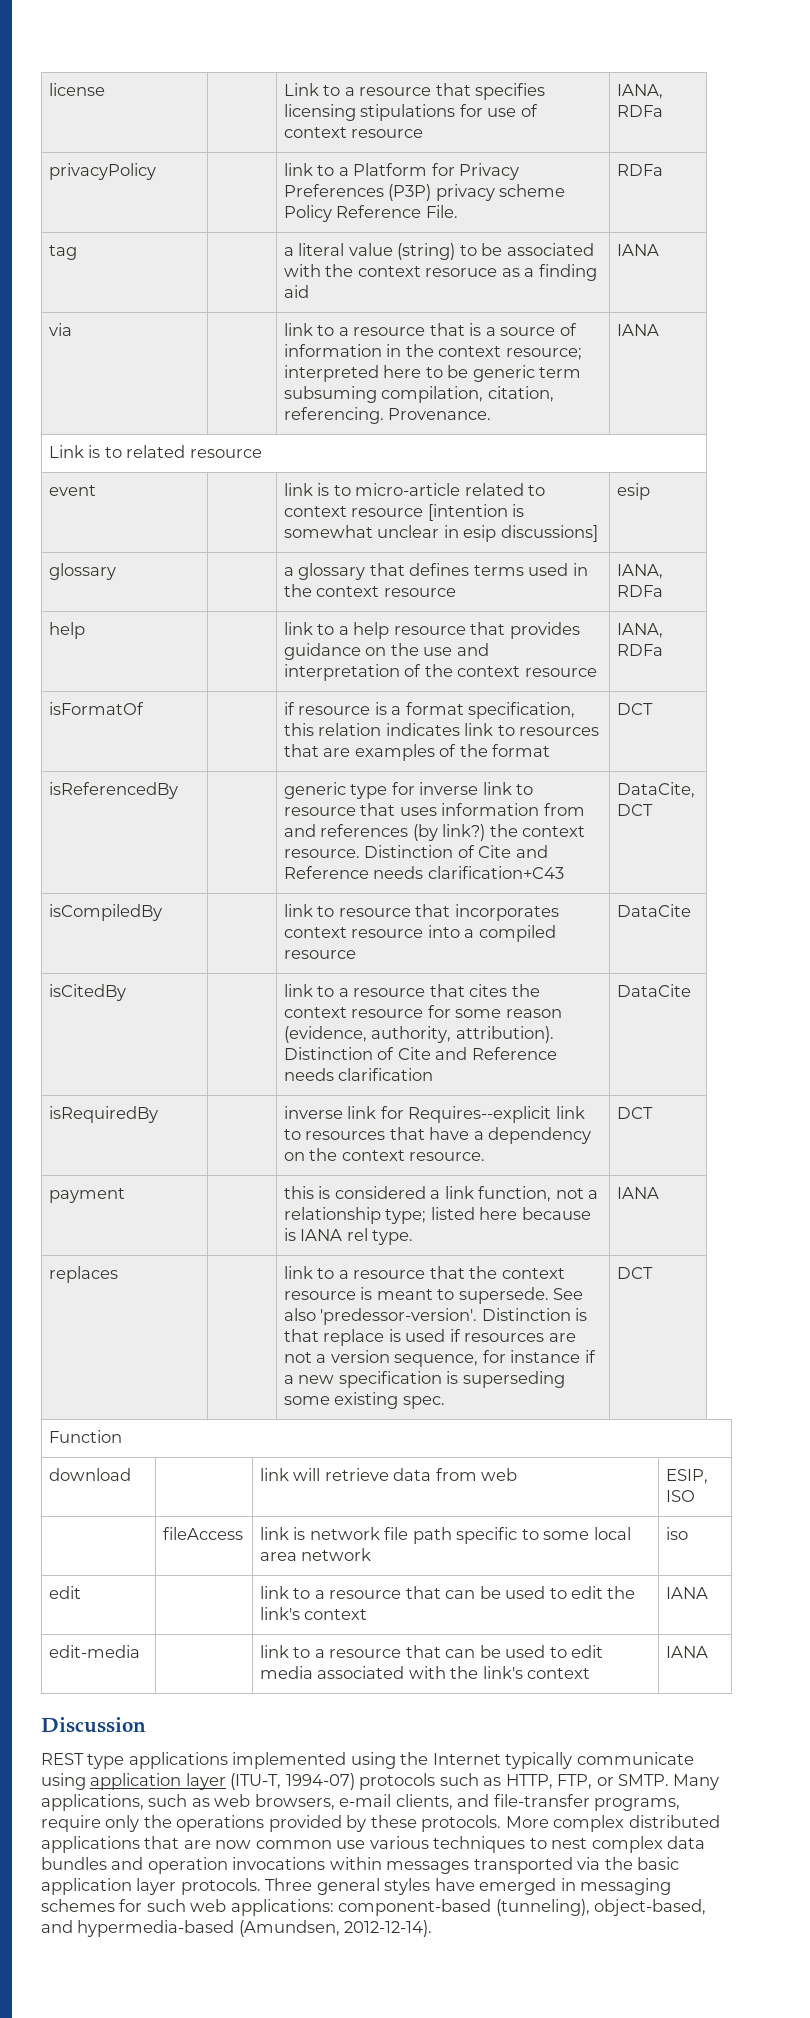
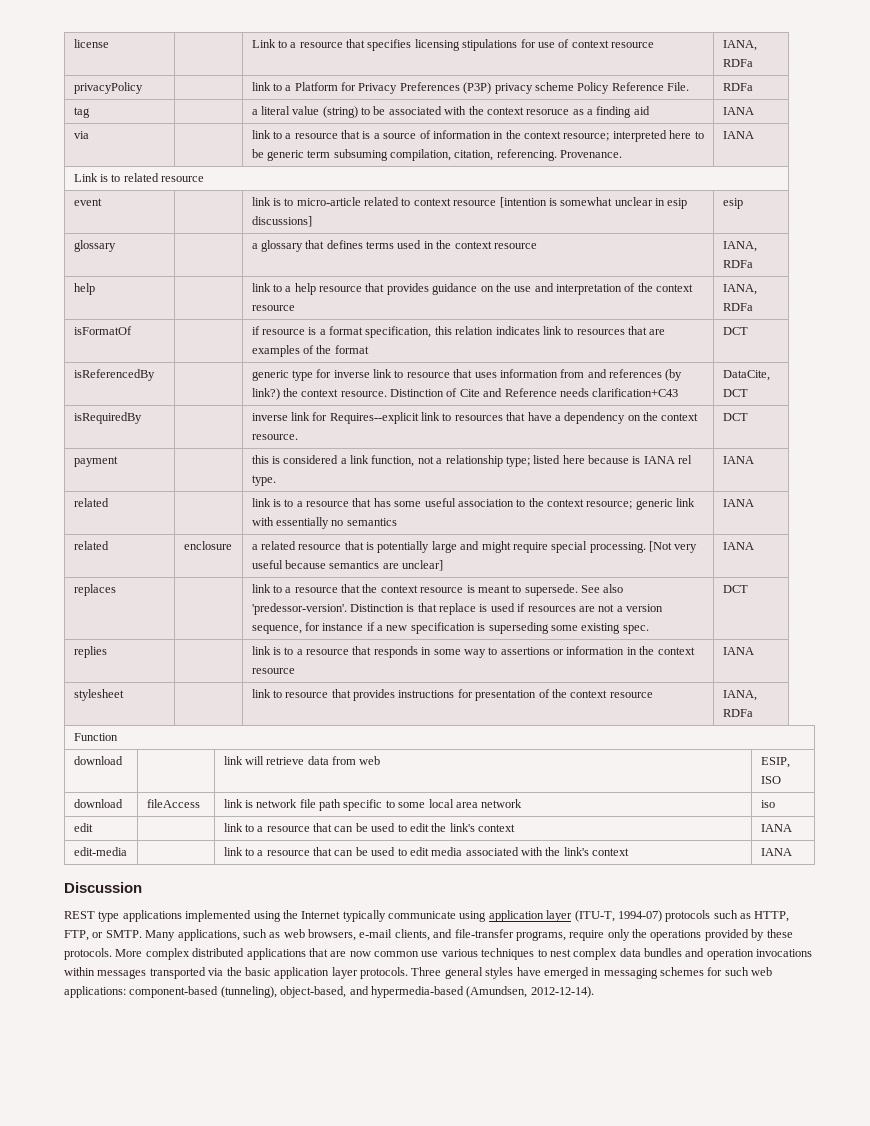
[48,904,162,921] [283,904,559,921] [283,925,556,942] [283,950,356,959] [616,904,691,917] [48,984,126,1001] [283,984,540,997] [283,1005,562,1018] [283,1026,554,1043] [283,1047,557,1060] [283,1068,434,1081] [616,984,691,997] // isCompiledBy | | link to resource that incorporates context resource into a compiled resource | DataCite // isCitedBy | | link to a resource that cites the context resource for some reason (evidence, authority, attribution). Distinction of Cite and Reference needs clarification | DataCite -> (748, 393) none
(659, 1193) none -> [73,498,109,507] [251,498,696,510] [251,517,397,529] [722,499,754,507] [73,541,109,550] [183,541,232,550] [251,541,698,553] [251,560,444,571] [722,542,754,550] // related | | link is to a resource that has some useful association to the context resource; generic link with essentially no semantics | IANA // related | enclosure | a related resource that is potentially large and might require special processing. [Not very useful because semantics are unclear] | IANA
(653, 1273) none -> [73,646,107,658] [251,646,695,658] [251,668,295,674] [722,647,754,655] [73,689,124,701] [251,689,653,701] [722,690,757,701] [722,709,753,717] // replies | | link is to a resource that responds in some way to assertions or information in the context resource | IANA // stylesheet | | link to resource that provides instructions for presentation of the context resource | IANA, RDFa
(695, 1496) none -> [73,799,123,808] download

